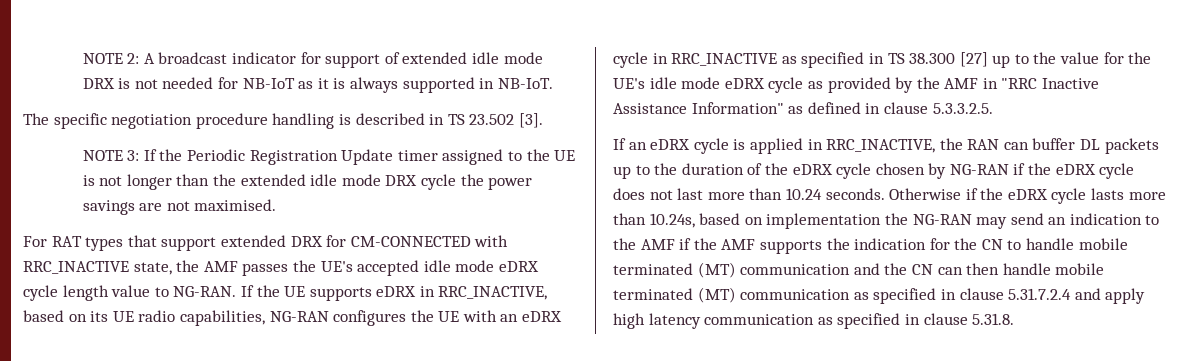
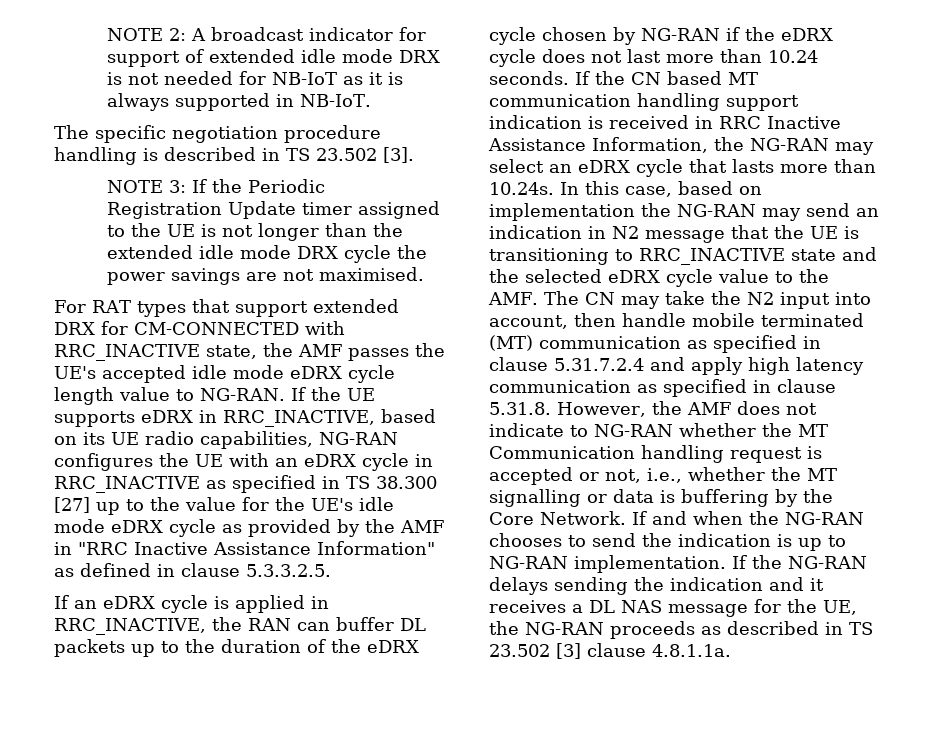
[889,188,1087,204] Otherwise if the eDRX cycle -> [575,71,758,85] [489,93,799,111] [489,115,841,129] [488,137,874,155] [489,159,727,177] If the CN based MT communication handling support indication is received in RRC Inactive Assistance Information, the NG-RAN may select an eDRX cycle that
[649,213,695,228] 10.24s, -> [489,181,672,197] 10.24s. In this case,
[1145,215,1160,225] [613,238,1128,254] [613,262,963,278] to the AMF if the AMF supports the indication for the CN to handle mobile terminated (MT) communication and the CN can -> [588,225,859,243] [489,247,877,265] [489,269,829,287] [488,291,871,309] [489,315,568,329] in N2 message that the UE is transitioning to RRC_INACTIVE state and the selected eDRX cycle value to the AMF. The CN may take the N2 input into account,
(1015, 319) none -> [557,401,817,417] [489,423,828,437] [489,445,822,463] [489,467,837,485] [489,489,833,507] [489,511,864,525] [489,533,846,551] [489,555,867,573] [489,577,824,595] [489,599,857,617] [489,621,873,639] [489,643,731,659] However, the AMF does not indicate to NG-RAN whether the MT Communication handling request is accepted or not, i.e., whether the MT signalling or data is buffering by the Core Network. If and when the NG-RAN chooses to send the indication is up to NG-RAN implementation. If the NG-RAN delays sending the indication and it receives a DL NAS message for the UE, the NG-RAN proceeds as described in TS 23.502 [3] clause 4.8.1.1a.

